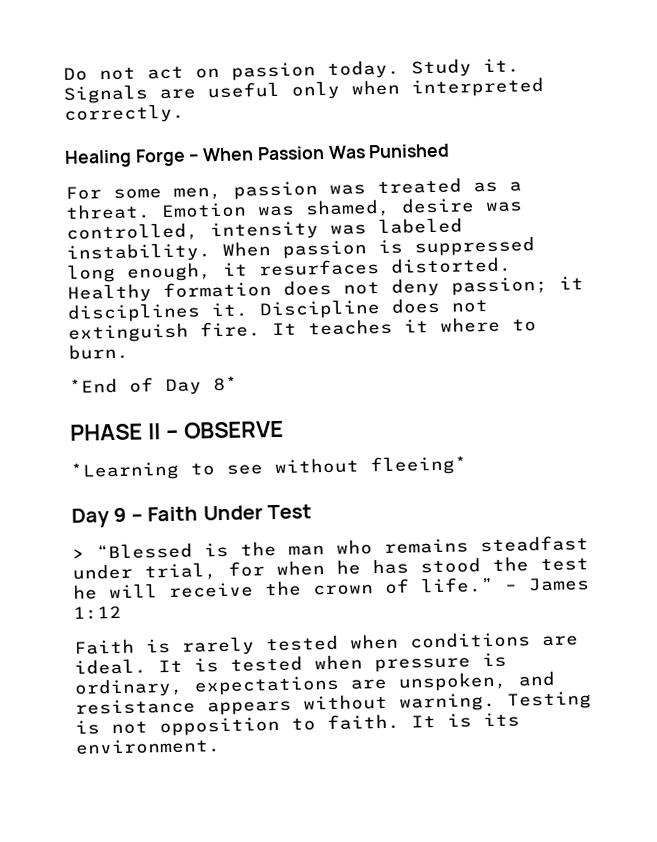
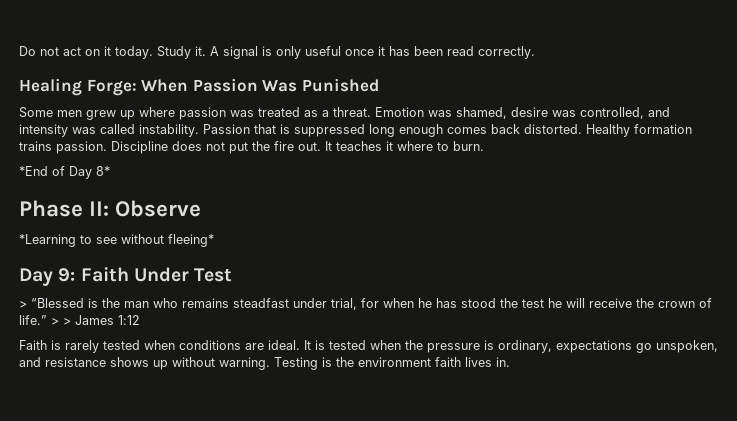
[231,62,316,81] passion -> [104,46,111,56] it
[63,76,544,104] Signals are useful only when interpreted -> [210,46,474,59] A signal is only useful once it has been read
[134,148,200,167] Forge – -> [86,79,137,96] Forge:
[65,186,222,200] For some men, -> [19,107,175,120] Some men grew up where
(199, 232) none -> [648,107,670,117] and
[378,217,463,235] [66,236,535,263] [67,256,512,283] [67,276,584,303] [67,297,488,323] [68,321,261,343] labeled instability. When passion is suppressed long enough, it resurfaces distorted. Healthy formation does not deny passion; it disciplines it. Discipline does not extinguish fire. -> [100,124,692,137] [19,141,321,154] called instability. Passion that is suppressed long enough comes back distorted. Healthy formation trains passion. Discipline does not put the fire out.
[70,420,284,441] PHASE II – OBSERVE -> [19,200,202,217] Phase II: Observe
[113,507,143,523] 9 – -> [58,268,76,282] 9:
[505,584,518,591] – -> [51,318,71,325] > >
(363, 662) none -> [405,340,423,350] the
[350,678,388,690] are -> [636,343,652,353] go
[207,700,292,716] appears -> [110,357,168,370] shows up
[111,712,520,737] [75,738,221,755] not opposition to faith. It is its environment. -> [336,357,510,367] the environment faith lives in.

